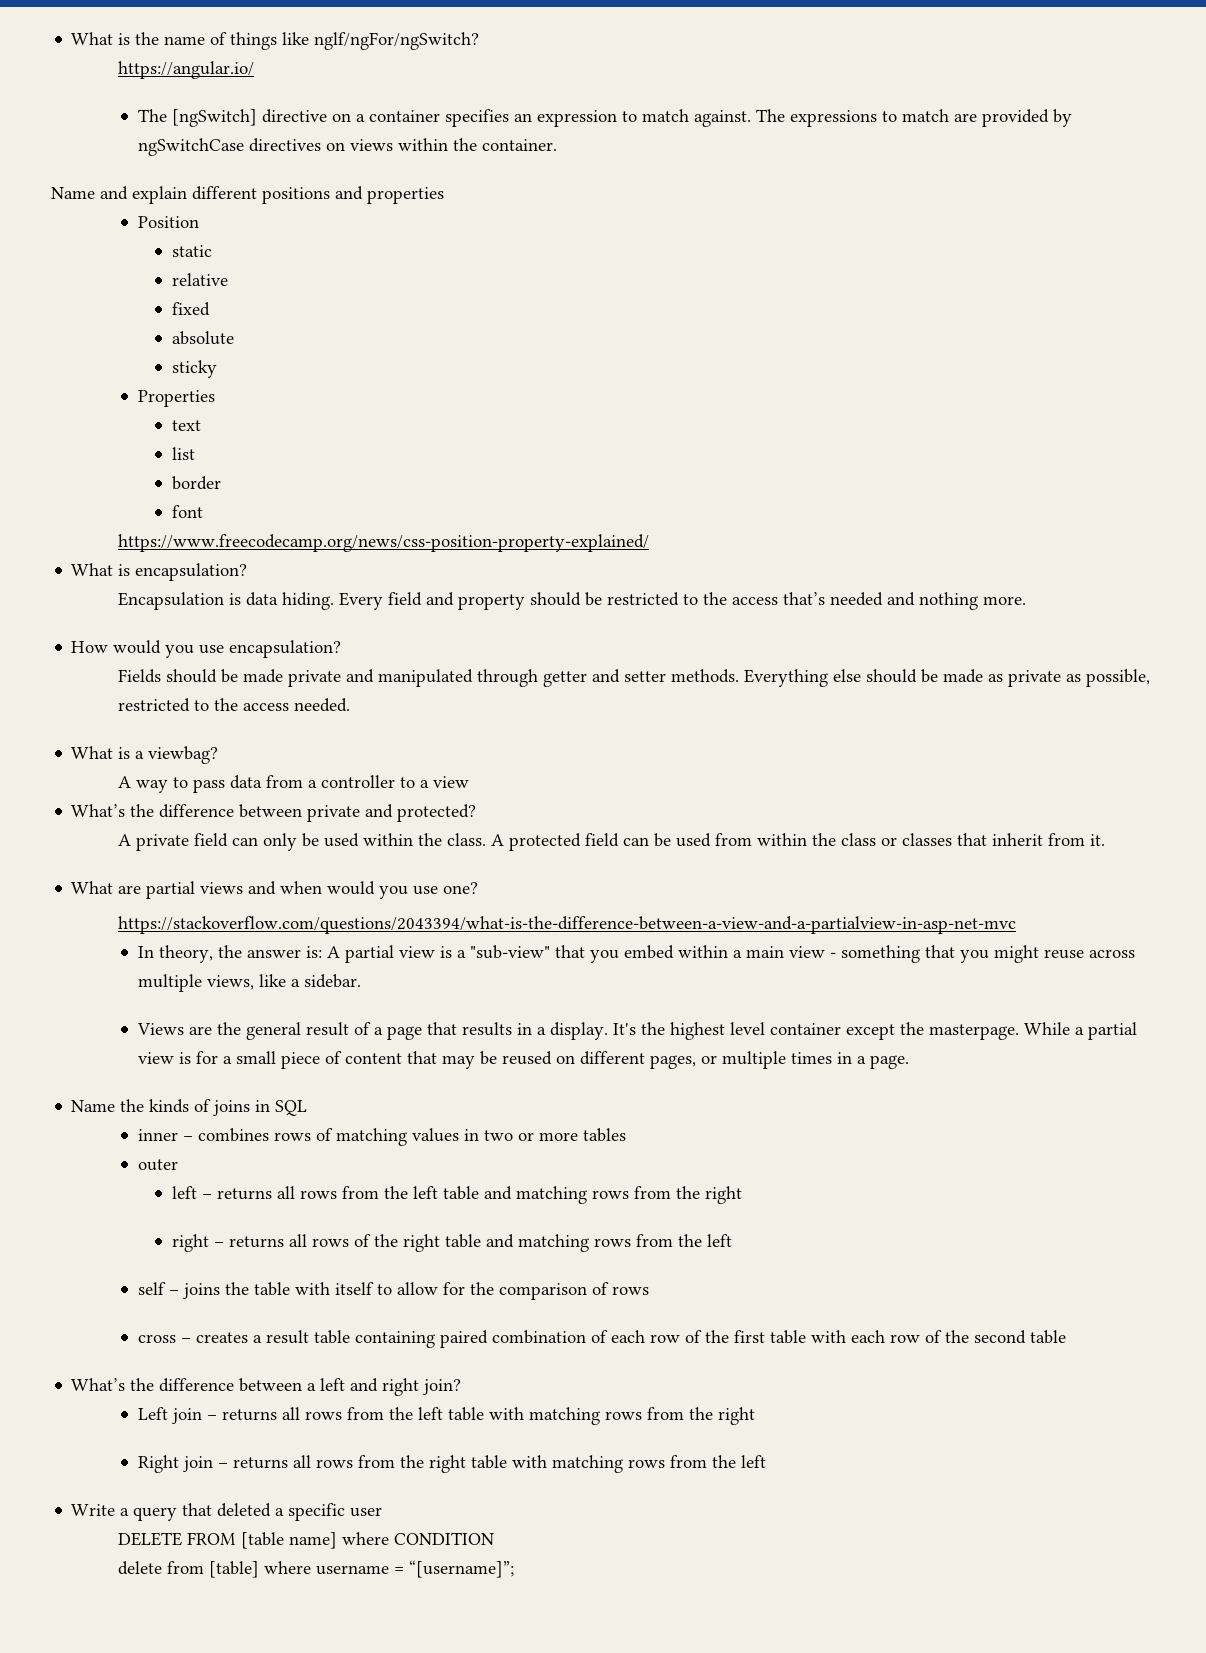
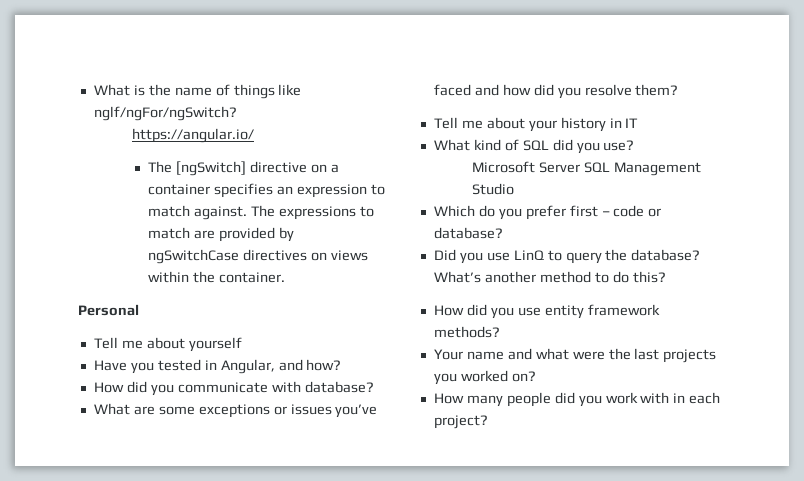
[51,186,444,204] [138,216,200,228] [171,245,212,257] [171,273,228,286] [171,302,210,316] [171,331,234,345] [171,360,217,378] [138,390,216,407] [171,420,201,431] [171,447,195,460] [171,476,221,490] [171,505,203,518] [117,534,649,552] [71,563,248,581] [117,592,1026,610] [71,640,342,658] [117,669,1150,687] [117,698,350,712] [71,746,219,764] [117,775,469,793] [71,804,477,822] [117,833,1105,851] [71,881,479,899] [117,916,1016,934] [138,945,1136,963] [138,974,362,992] [137,1022,1138,1040] [138,1051,910,1069] [71,1099,308,1116] [138,1128,627,1146] [138,1159,179,1171] [171,1186,742,1204] [171,1234,732,1252] [138,1282,650,1300] [138,1330,1067,1348] [71,1378,462,1396] [138,1407,756,1425] [138,1455,767,1473] [71,1503,383,1521] [117,1532,494,1549] [117,1560,514,1578] Name and explain different positions and properties // Position // static // relative // fixed // absolute // sticky // Properties // text // list // border // font // https://www.freecodecamp.org/news/css-position-property-explained/ // What is encapsulation? // Encapsulation is data hiding. Every field and property should be restricted to the access that’s needed and nothing more. // How would you use encapsulation? // Fields should be made private and manipulated through getter and setter methods. Everything else should be made as private as possible, restricted to the access needed. // What is a viewbag? // A way to pass data from a controller to a view // What’s the difference between private and protected? // A private field can only be used within the class. A protected field can be used from within the class or classes that inherit from it. // What are partial views and when would you use one? // https://stackoverflow.com/questions/2043394/what-is-the-difference-between-a-view-and-a-partialview-in-asp-net-mvc // In theory, the answer is: A partial view is a "sub-view" that you embed within a main view - something that you might reuse across multiple views, like a sidebar. // Views are the general result of a page that results in a display. It's the highest level container except the masterpage. While a partial view is for a small piece of content that may be reused on different pages, or multiple times in a page. // Name the kinds of joins in SQL // inner – combines rows of matching values in two or more tables // outer // left – returns all rows from the left table and matching rows from the right // right – returns all rows of the right table and matching rows from the left // self – joins the table with itself to allow for the comparison of rows // cross – creates a result table containing paired combination of each row of the first table with each row of the second table // What’s the difference between a left and right join? // Left join – returns all rows from the left table with matching rows from the right // Right join – returns all rows from the right table with matching rows from the left // Write a query that deleted a specific user // DELETE FROM [table name] where CONDITION // delete from [table] where username = “[username]”; -> [78,304,139,316] [93,337,242,352] [93,359,342,374] [93,381,374,396] [93,403,378,418] [433,84,679,99] [433,117,639,132] [433,139,635,154] [471,161,701,176] [471,183,514,195] [433,205,662,220] [433,227,503,239] [433,249,701,264] [433,271,666,283] [433,304,660,319] [433,326,500,338] [433,348,717,363] [433,370,536,385] [433,392,721,407] [433,415,488,429] Personal // Tell me about yourself // Have you tested in Angular, and how? // How did you communicate with database? // What are some exceptions or issues you’ve faced and how did you resolve them? // Tell me about your history in IT // What kind of SQL did you use? // Microsoft Server SQL Management Studio // Which do you prefer first – code or database? // Did you use LinQ to query the database? What’s another method to do this? // How did you use entity framework methods? // Your name and what were the last projects you worked on? // How many people did you work with in each project?

